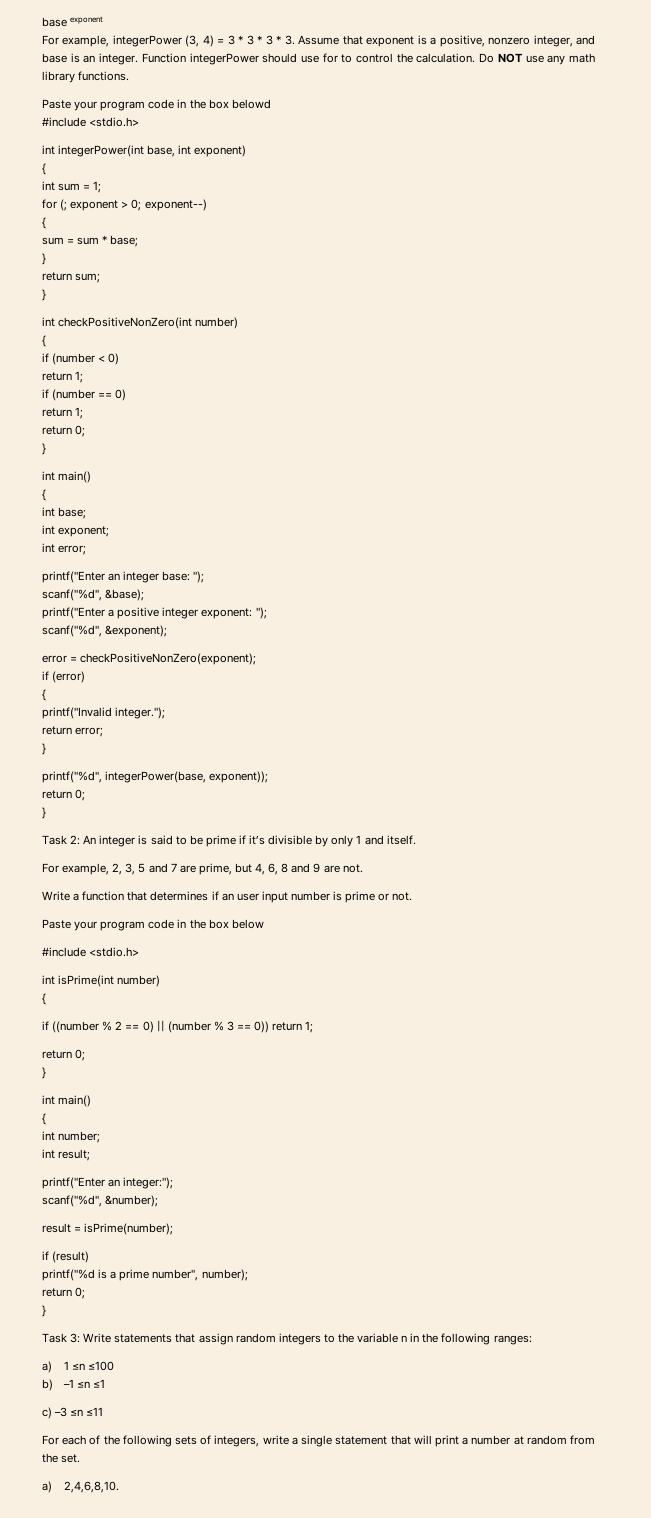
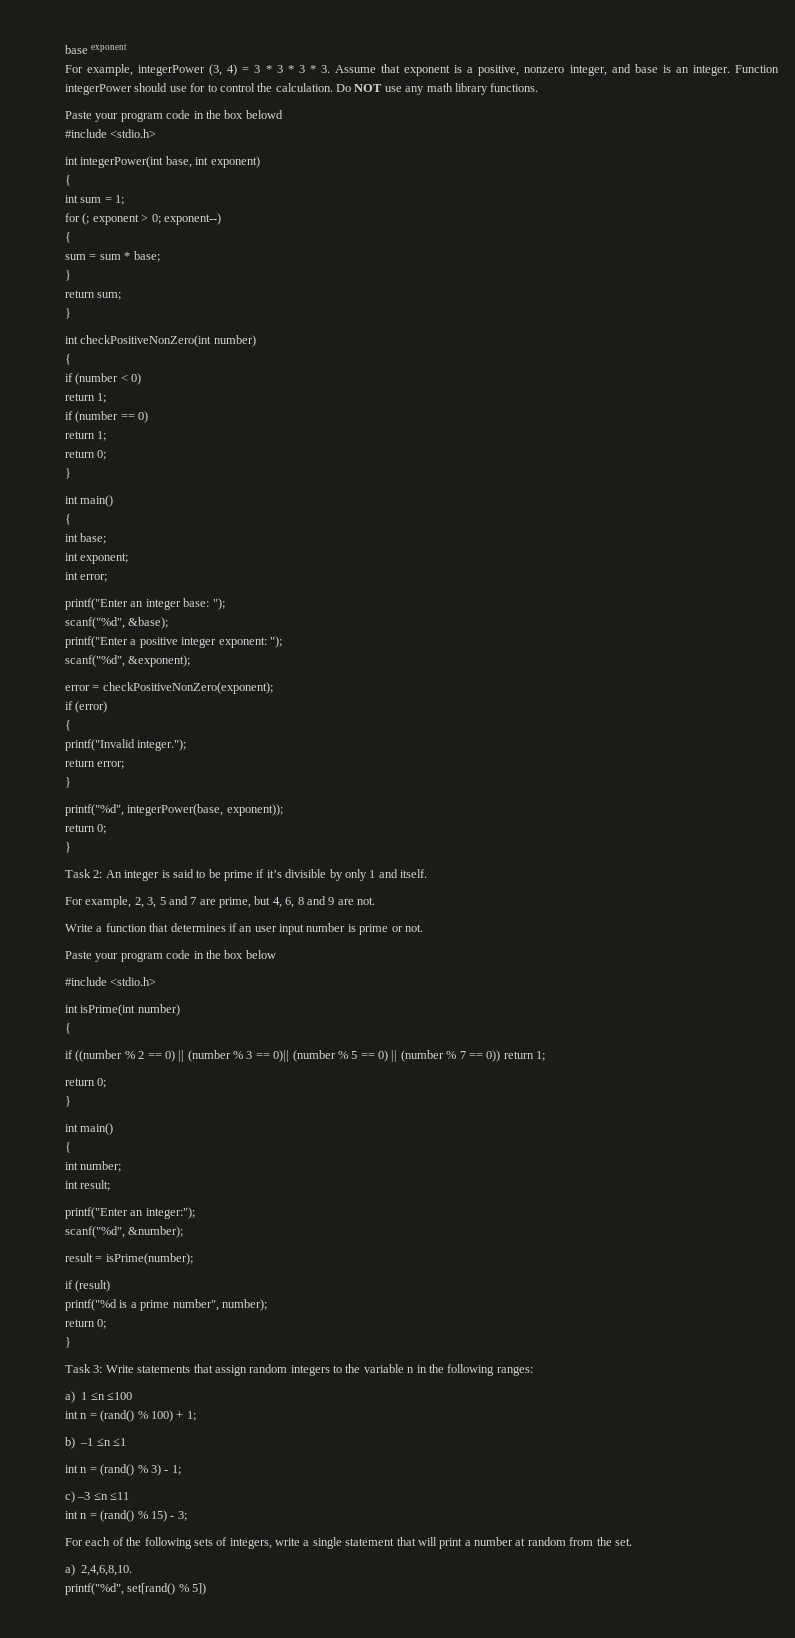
(252, 1027) none -> [273,1050,483,1062] 0)|| (number % 5 == 0) || (number % 7 ==
[42,1379,105,1391] [42,1407,104,1419] b) –1 ≤n ≤1 // c) –3 ≤n ≤11 -> [65,1410,196,1422] [65,1437,126,1449] [65,1464,181,1476] [65,1491,130,1503] [65,1510,187,1522] int n = (rand() % 100) + 1; // b) –1 ≤n ≤1 // int n = (rand() % 3) - 1; // c) –3 ≤n ≤11 // int n = (rand() % 15) - 3;
(119, 1487) none -> [65,1583,207,1595] // printf("%d", set[rand() % 5])

